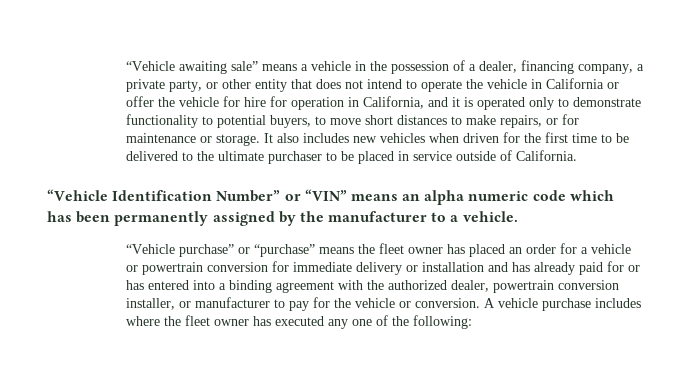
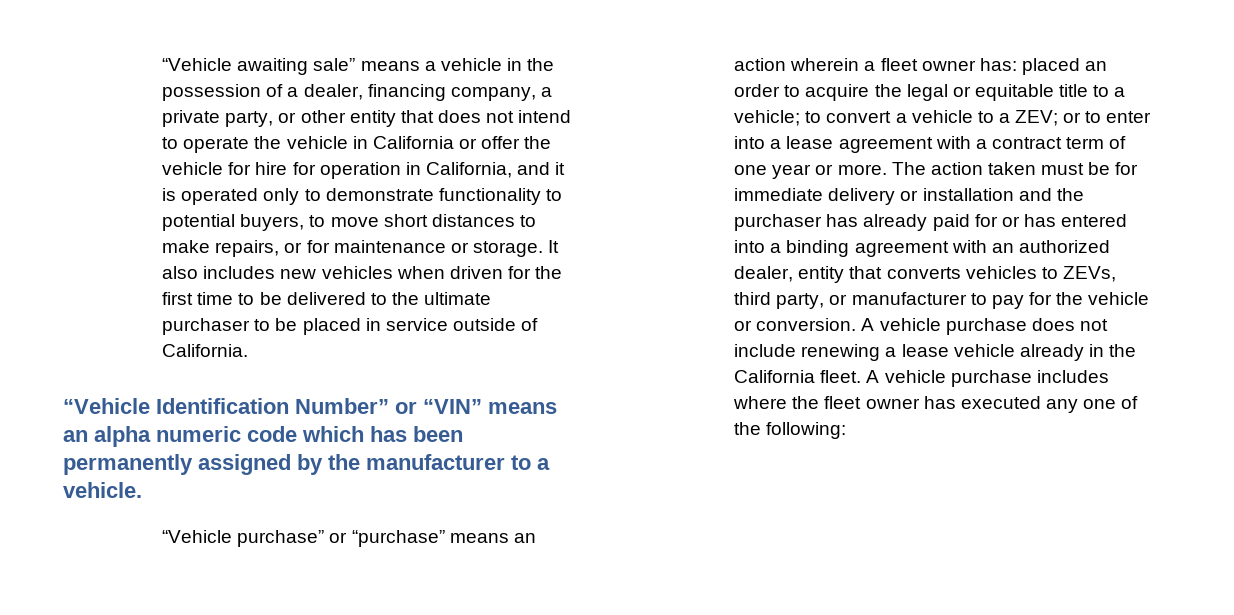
[357,243,465,254] the fleet owner has -> [513,533,536,543] [734,58,1017,71] an action wherein a fleet owner has:
[559,243,631,254] [125,262,268,275] for a vehicle or powertrain conversion -> [784,84,1126,101] [734,110,1152,126] [734,136,1127,153] [734,162,1111,179] to acquire the legal or equitable title to a vehicle; to convert a vehicle to a ZEV; or to enter into a lease agreement with a contract term of one year or more. The action taken must be
(508, 267) none -> [1056,188,1084,201] [734,214,823,231] the purchaser
[366,280,384,290] the -> [991,243,1014,253] an
[492,280,619,293] [125,298,175,310] powertrain conversion installer, -> [798,266,1116,283] [734,292,825,309] entity that converts vehicles to ZEVs, third party,
(591, 304) none -> [1031,318,1108,331] [734,344,1137,361] [734,370,1032,387] does not include renewing a lease vehicle already in the California fleet. A vehicle purchase

